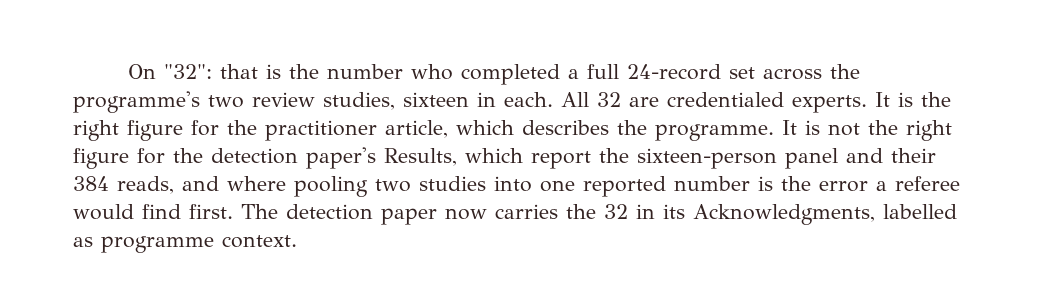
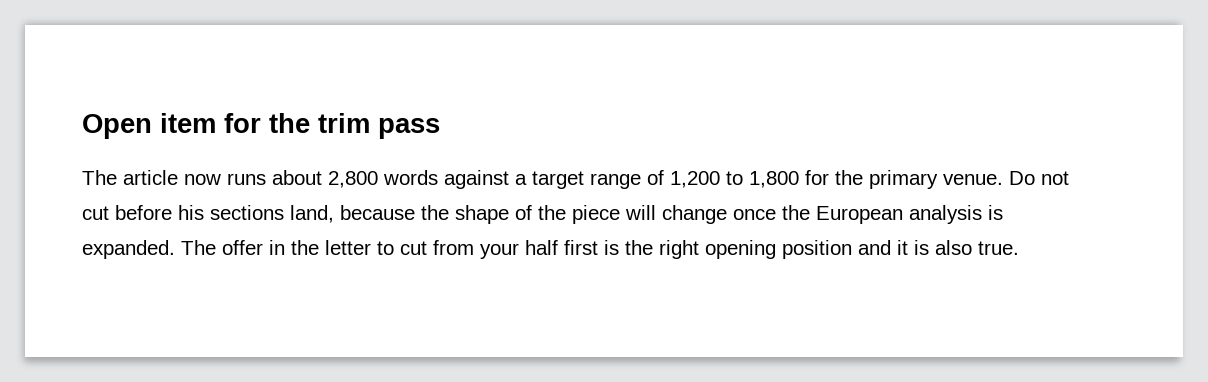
[128,64,861,85] [73,91,951,113] [73,120,952,141] [73,147,936,169] [73,176,960,197] [73,204,957,225] [73,235,297,253] On "32": that is the number who completed a full 24-record set across the programme's two review studies, sixteen in each. All 32 are credentialed experts. It is the right figure for the practitioner article, which describes the programme. It is not the right figure for the detection paper's Results, which report the sixteen-person panel and their 384 reads, and where pooling two studies into one reported number is the error a referee would find first. The detection paper now carries the 32 in its Acknowledgments, labelled as programme context. -> [82,113,440,139] [82,170,1069,189] [82,205,1003,224] [82,240,1019,259] Open item for the trim pass // The article now runs about 2,800 words against a target range of 1,200 to 1,800 for the primary venue. Do not cut before his sections land, because the shape of the piece will change once the European analysis is expanded. The offer in the letter to cut from your half first is the right opening position and it is also true.

